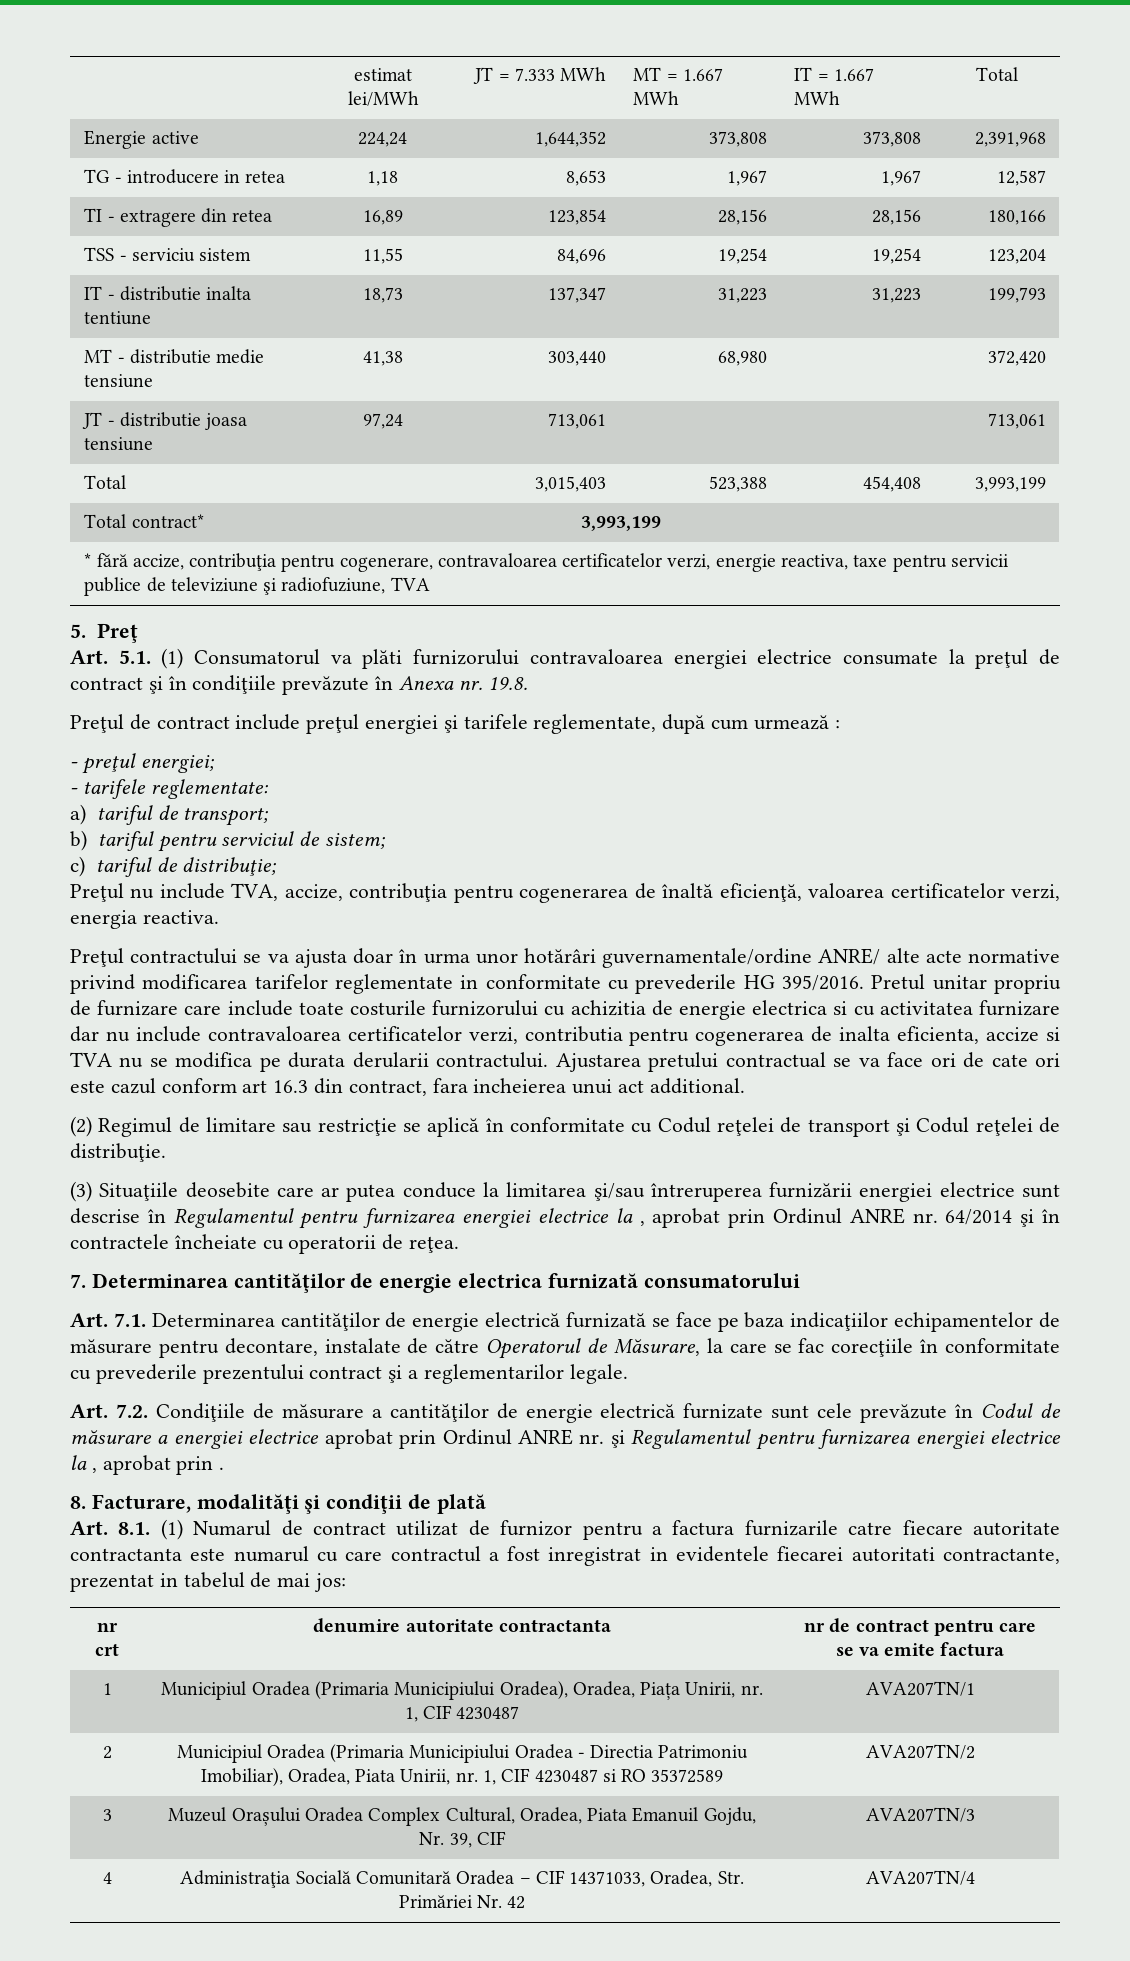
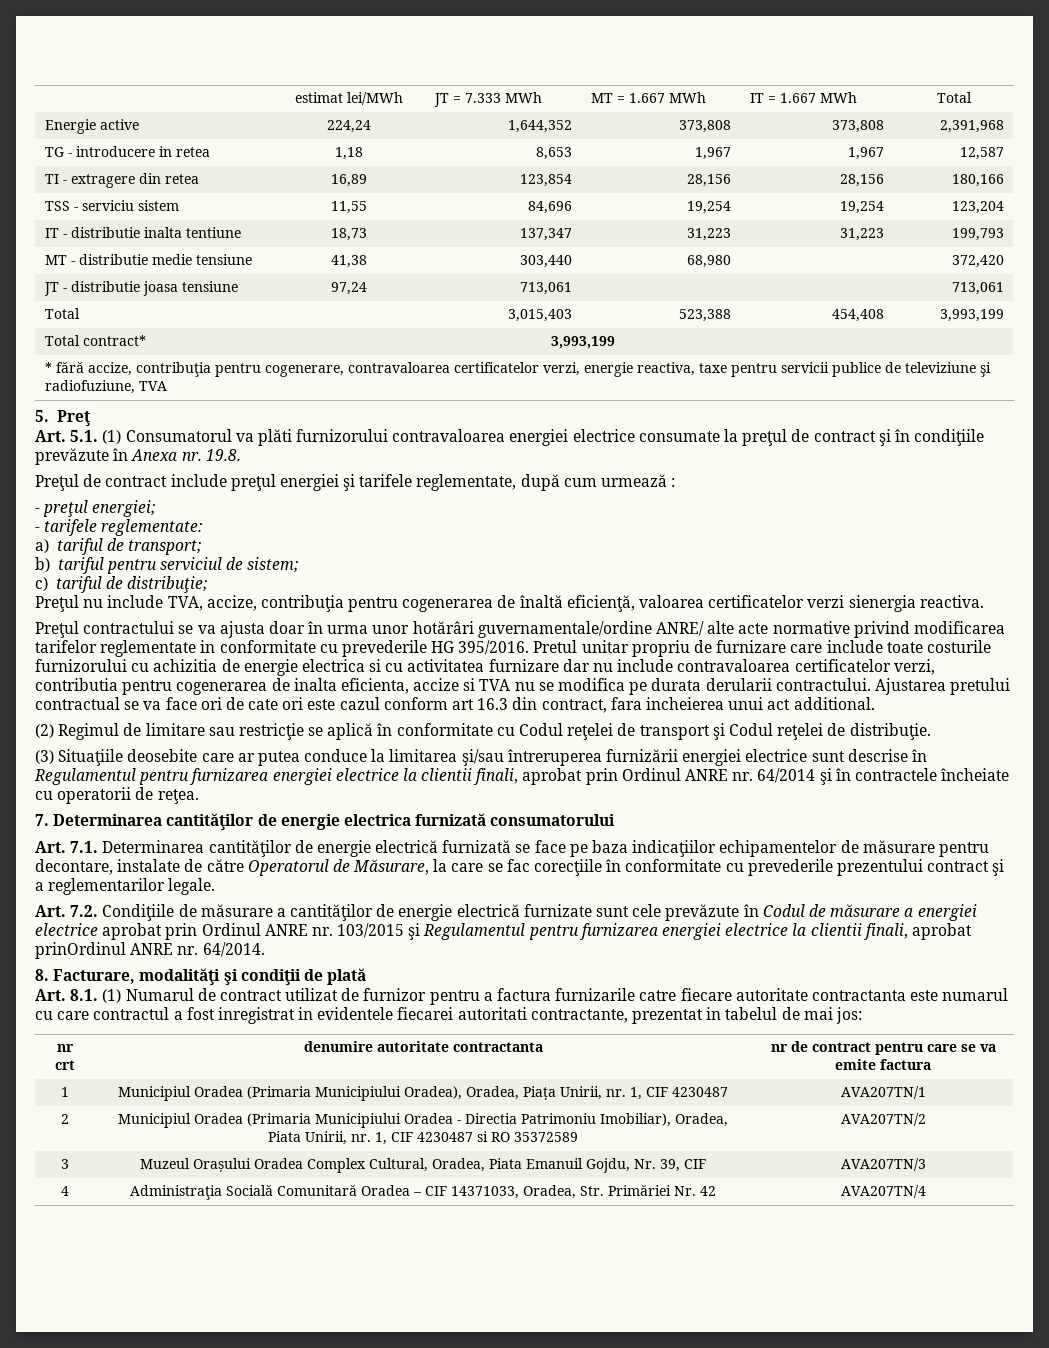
[1010,884,1060,901] [70,910,137,929] verzi, energia -> [807,595,916,612] verzi sienergia
[639,1221,645,1226] , -> [421,768,519,785] clientii finali,
(605, 1439) none -> [337,923,405,938] 103/2015
[91,1455,225,1475] , aprobat prin . -> [810,923,972,940] [35,942,265,959] clientii finali, aprobat prinOrdinul ANRE nr. 64/2014.

